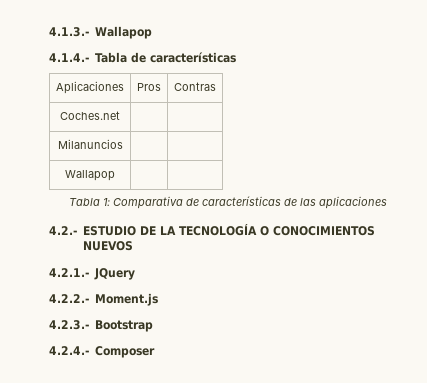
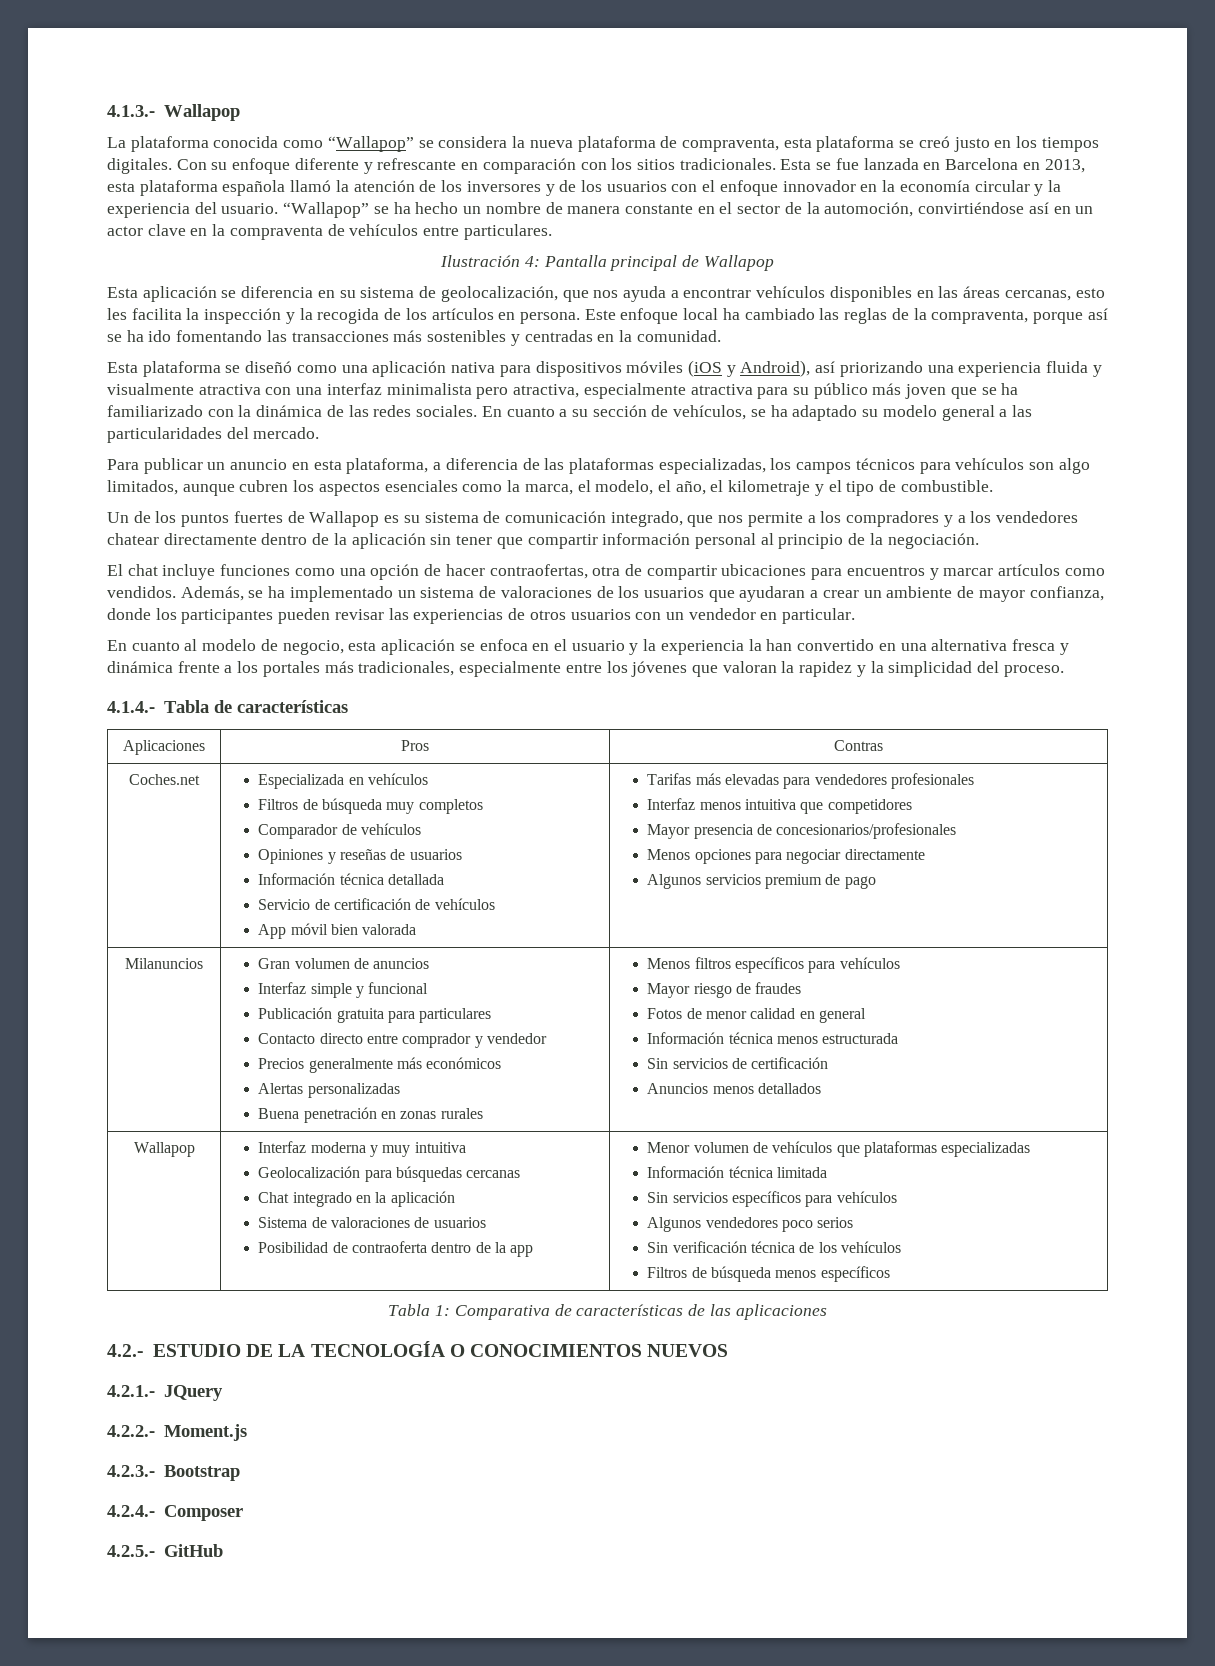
(152, 32) none -> [107,136,1099,152] [107,158,1085,174] [107,180,1061,196] [107,202,1094,218] [107,224,552,240] [440,255,774,271] [107,286,1105,302] [107,308,1108,324] [107,330,721,346] [107,360,1102,377] [107,383,1019,399] [107,405,1032,421] [107,427,320,443] [107,458,1090,474] [107,480,993,496] [107,511,1078,527] [107,533,979,549] [107,564,1105,580] [107,586,1104,602] [107,608,856,624] [107,639,1069,655] [107,661,1064,677] // La plataforma conocida como “Wallapop” se considera la nueva plataforma de compraventa, esta plataforma se creó justo en los tiempos digitales. Con su enfoque diferente y refrescante en comparación con los sitios tradicionales. Esta se fue lanzada en Barcelona en 2013, esta plataforma española llamó la atención de los inversores y de los usuarios con el enfoque innovador en la economía circular y la experiencia del usuario. “Wallapop” se ha hecho un nombre de manera constante en el sector de la automoción, convirtiéndose así en un actor clave en la compraventa de vehículos entre particulares. // Ilustración 4: Pantalla principal de Wallapop // Esta aplicación se diferencia en su sistema de geolocalización, que nos ayuda a encontrar vehículos disponibles en las áreas cercanas, esto les facilita la inspección y la recogida de los artículos en persona. Este enfoque local ha cambiado las reglas de la compraventa, porque así se ha ido fomentando las transacciones más sostenibles y centradas en la comunidad. // Esta plataforma se diseñó como una aplicación nativa para dispositivos móviles (iOS y Android), así priorizando una experiencia fluida y visualmente atractiva con una interfaz minimalista pero atractiva, especialmente atractiva para su público más joven que se ha familiarizado con la dinámica de las redes sociales. En cuanto a su sección de vehículos, se ha adaptado su modelo general a las particularidades del mercado. // Para publicar un anuncio en esta plataforma, a diferencia de las plataformas especializadas, los campos técnicos para vehículos son algo limitados, aunque cubren los aspectos esenciales como la marca, el modelo, el año, el kilometraje y el tipo de combustible. // Un de los puntos fuertes de Wallapop es su sistema de comunicación integrado, que nos permite a los compradores y a los vendedores chatear directamente dentro de la aplicación sin tener que compartir información personal al principio de la negociación. // El chat incluye funciones como una opción de hacer contraofertas, otra de compartir ubicaciones para encuentros y marcar artículos como vendidos. Además, se ha implementado un sistema de valoraciones de los usuarios que ayudaran a crear un ambiente de mayor confianza, donde los participantes pueden revisar las experiencias de otros usuarios con un vendedor en particular. // En cuanto al modelo de negocio, esta aplicación se enfoca en el usuario y la experiencia la han convertido en una alternativa fresca y dinámica frente a los portales más tradicionales, especialmente entre los jóvenes que valoran la rapidez y la simplicidad del proceso.
[57,139,123,149] [65,170,115,181] | // Milanuncios | | // Wallapop | | -> [258,773,428,789] [258,798,483,814] [258,823,421,839] [258,849,462,864] [258,873,444,885] [258,898,495,910] [258,923,417,939] [647,773,974,789] [647,798,912,814] [647,823,957,839] [647,849,925,864] [647,874,876,889] [125,958,203,969] [258,958,430,969] [258,982,429,998] [258,1007,492,1023] [258,1033,547,1048] [258,1057,502,1073] [258,1083,400,1098] [258,1107,483,1123] [647,957,900,973] [647,982,802,998] [647,1008,866,1023] [647,1032,899,1044] [647,1057,829,1069] [647,1083,821,1094] [133,1142,195,1157] [258,1141,466,1157] [258,1166,521,1182] [258,1191,455,1207] [258,1217,486,1228] [258,1241,534,1257] [647,1141,1031,1157] [647,1166,827,1178] [647,1191,897,1207] [647,1217,854,1232] [647,1241,901,1253] [647,1266,890,1282] Especializada en vehículos // Filtros de búsqueda muy completos // Comparador de vehículos // Opiniones y reseñas de usuarios // Información técnica detallada // Servicio de certificación de vehículos // App móvil bien valorada | Tarifas más elevadas para vendedores profesionales // Interfaz menos intuitiva que competidores // Mayor presencia de concesionarios/profesionales // Menos opciones para negociar directamente // Algunos servicios premium de pago // Milanuncios | Gran volumen de anuncios // Interfaz simple y funcional // Publicación gratuita para particulares // Contacto directo entre comprador y vendedor // Precios generalmente más económicos // Alertas personalizadas // Buena penetración en zonas rurales | Menos filtros específicos para vehículos // Mayor riesgo de fraudes // Fotos de menor calidad en general // Información técnica menos estructurada // Sin servicios de certificación // Anuncios menos detallados // Wallapop | Interfaz moderna y muy intuitiva // Geolocalización para búsquedas cercanas // Chat integrado en la aplicación // Sistema de valoraciones de usuarios // Posibilidad de contraoferta dentro de la app | Menor volumen de vehículos que plataformas especializadas // Información técnica limitada // Sin servicios específicos para vehículos // Algunos vendedores poco serios // Sin verificación técnica de los vehículos // Filtros de búsqueda menos específicos
(155, 352) none -> [107,1544,223,1557] // 4.2.5.- GitHub

